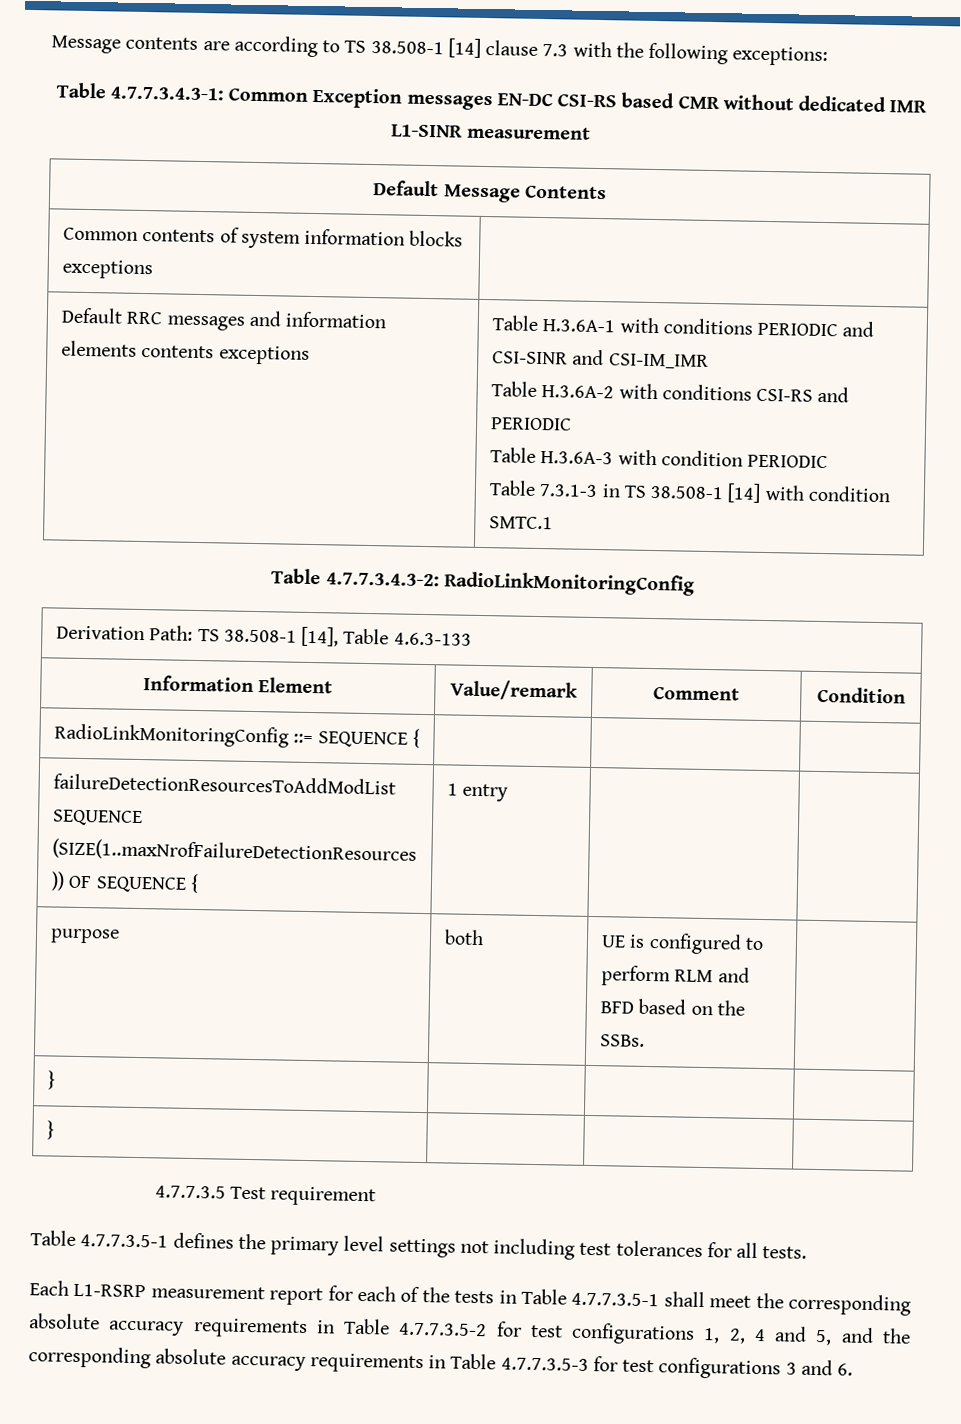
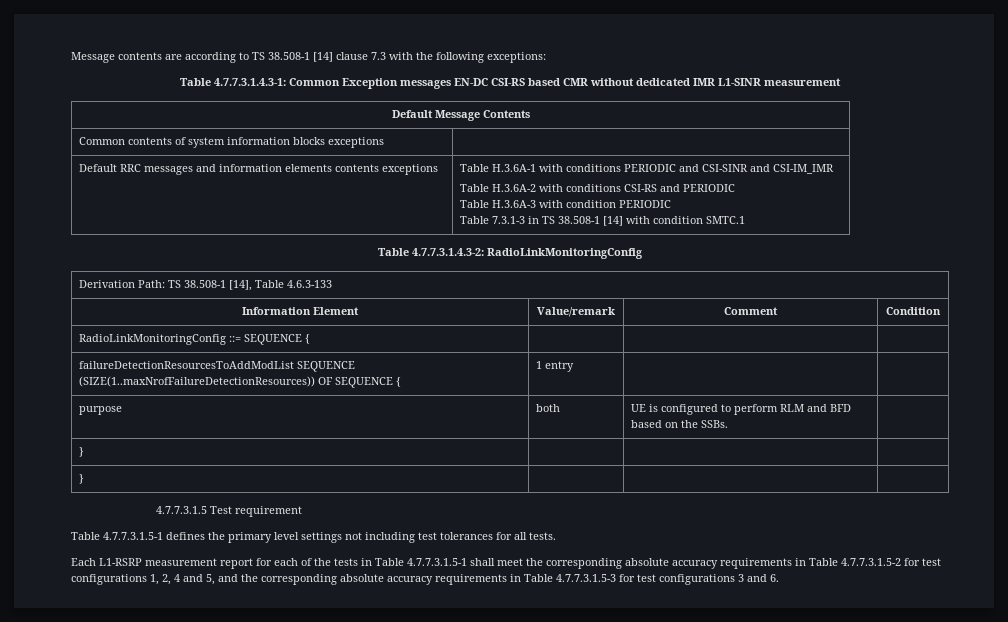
[109,86,224,101] 4.7.7.3.4.3-1: -> [214,78,286,86] 4.7.7.3.1.4.3-1:
[325,572,440,587] 4.7.7.3.4.3-2: -> [412,248,484,256] 4.7.7.3.1.4.3-2:
[154,1185,226,1199] 4.7.7.3.5 -> [155,506,207,514] 4.7.7.3.1.5
[80,1234,169,1248] 4.7.7.3.5-1 -> [103,532,163,540] 4.7.7.3.1.5-1
[571,1292,660,1307] 4.7.7.3.5-1 -> [407,558,467,566] 4.7.7.3.1.5-1
[399,1322,488,1337] 4.7.7.3.5-2 -> [841,558,901,566] 4.7.7.3.1.5-2
[500,1357,589,1372] 4.7.7.3.5-3 -> [556,574,616,582] 4.7.7.3.1.5-3

